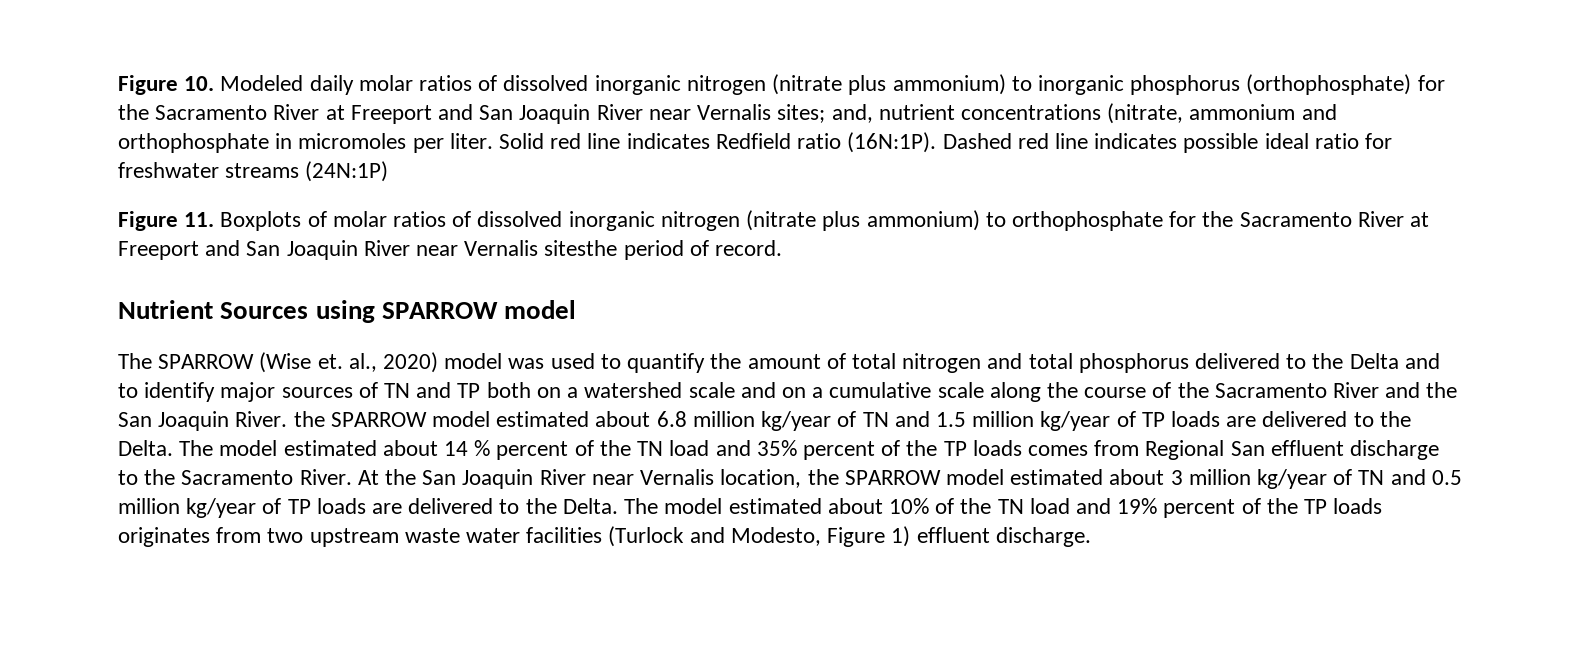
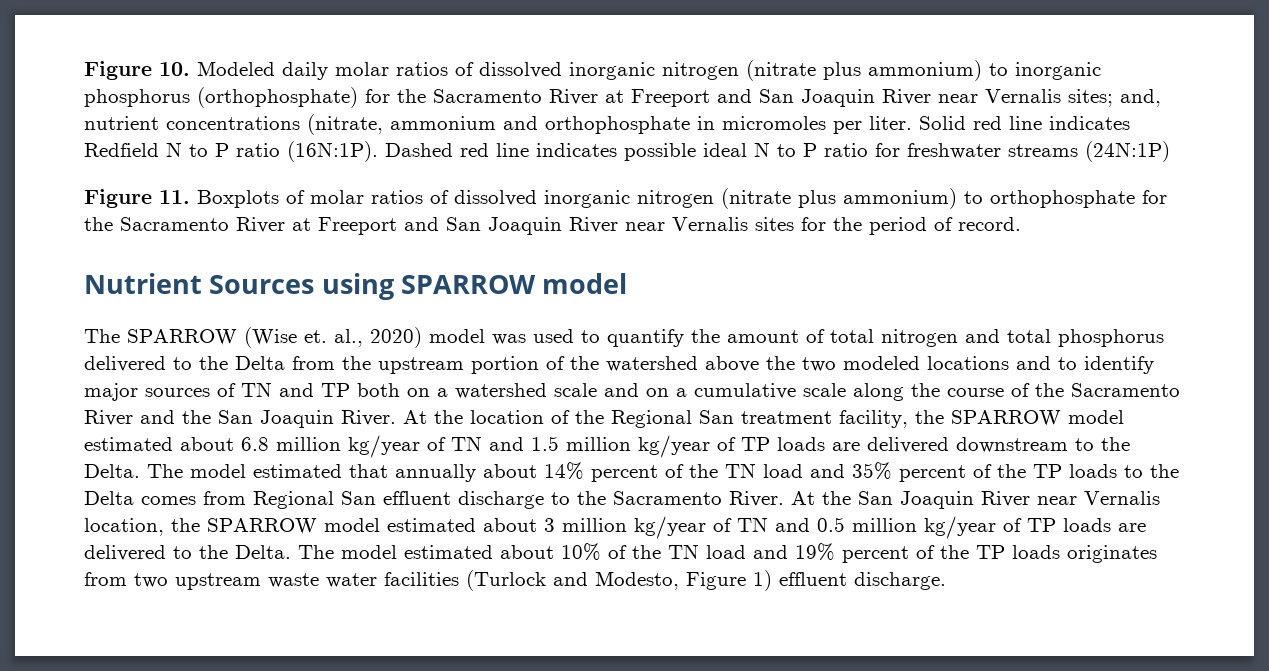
(791, 141) none -> [166,142,229,157] N to P
(1309, 141) none -> [754,142,817,157] N to P
[544,240,618,256] sitesthe -> [755,217,862,231] sites for the
(1399, 361) none -> [292,356,1009,374] from the upstream portion of the watershed above the two modeled locations
(288, 419) none -> [403,410,908,428] At the location of the Regional San treatment facility,
[1353,411,1411,427] [118,440,491,456] to the Delta. The model estimated about 14 % -> [956,437,1130,453] [84,462,584,482] downstream to the Delta. The model estimated that annually about 14%
(1022, 448) none -> [1124,464,1179,478] [84,491,134,505] to the Delta

